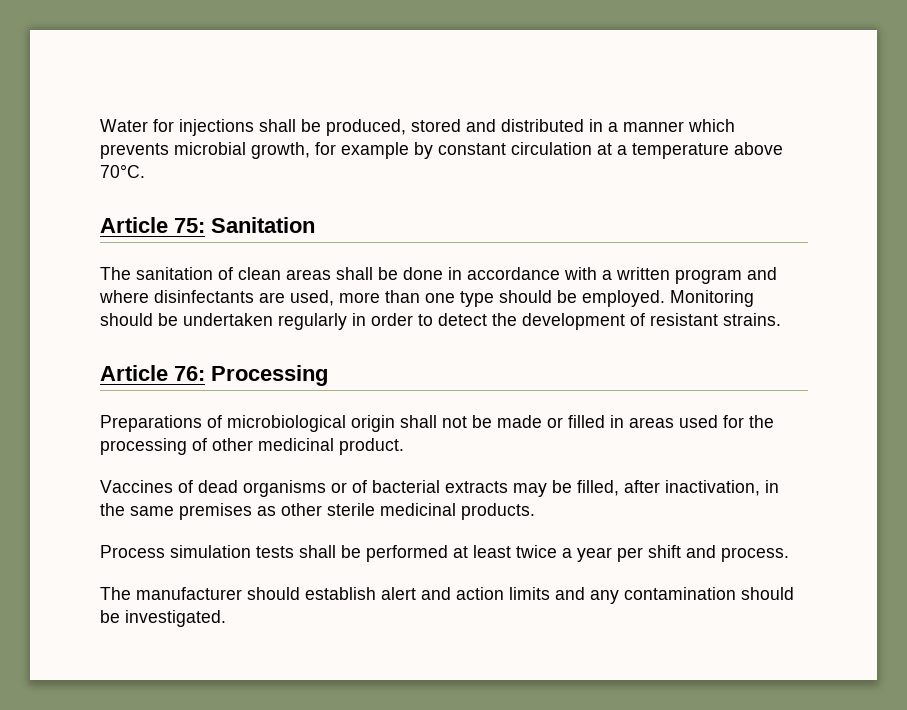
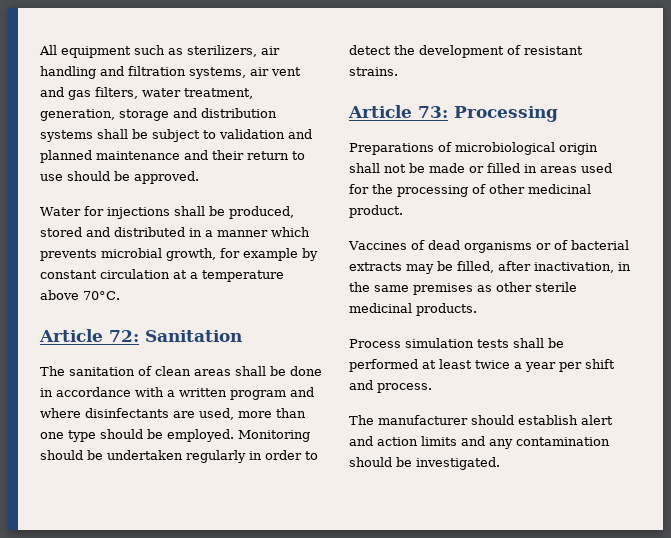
(100, 125) none -> [39,45,280,58] [40,66,301,79] [40,87,253,100] [40,108,277,121] [40,129,312,142] [40,150,305,163] [40,171,199,184] All equipment such as sterilizers, air handling and filtration systems, air vent and gas filters, water treatment, generation, storage and distribution systems shall be subject to validation and planned maintenance and their return to use should be approved. //
[174,218,205,233] 75: -> [109,330,139,342] 72:
[174,366,205,381] 76: -> [418,106,448,118] 73:

